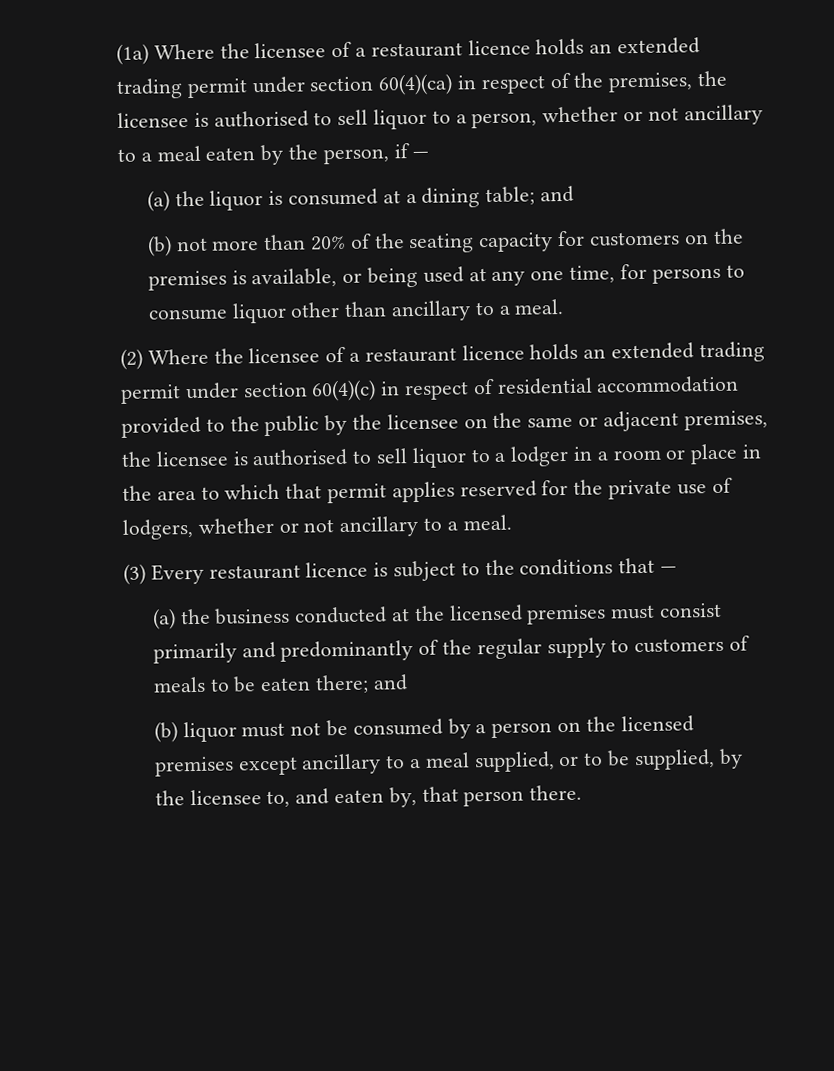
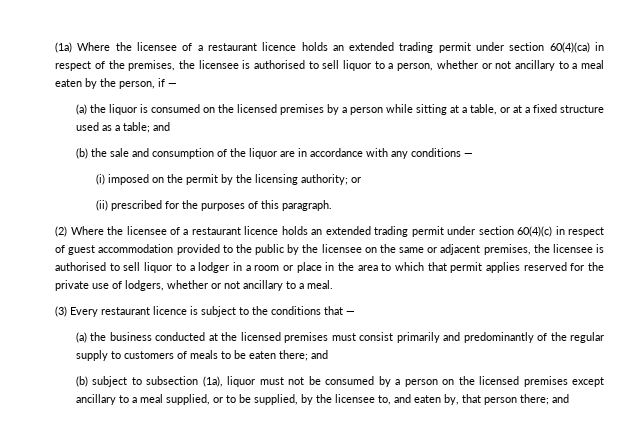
[382,185,575,208] [146,228,744,257] [147,263,745,291] [147,299,565,324] at a dining table; and // (b) not more than 20% of the seating capacity for customers on the premises is available, or being used at any one time, for persons to consume liquor other than ancillary to a meal. -> [202,104,604,115] [75,122,170,133] [75,148,473,159] [96,174,362,185] [96,200,333,211] on the licensed premises by a person while sitting at a table, or at a fixed structure used as a table; and // (b) the sale and consumption of the liquor are in accordance with any conditions — // (i) imposed on the permit by the licensing authority; or // (ii) prescribed for the purposes of this paragraph.
[496,377,593,395] residential -> [68,245,96,255] guest
(178, 732) none -> [92,376,223,387] subject to subsection (1a),
[529,784,583,801] there. -> [519,394,569,405] there; and

